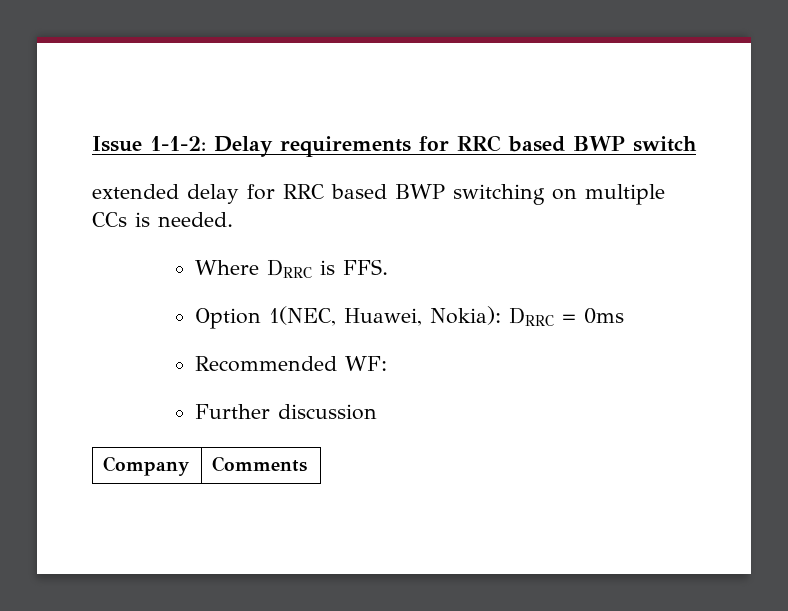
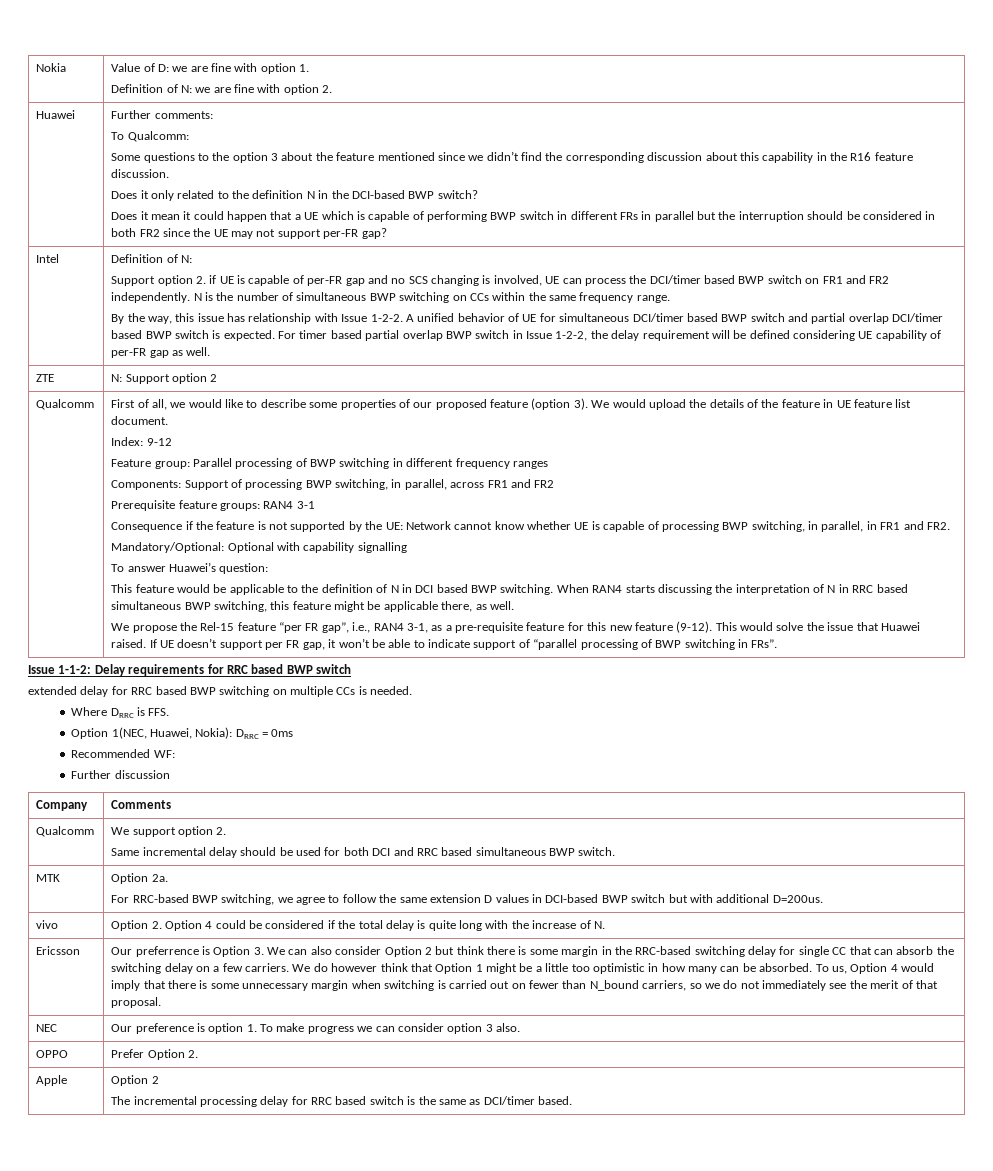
(92, 144) none -> [36,63,67,72] [111,63,310,74] [111,84,333,95] [36,110,76,119] [111,110,213,119] [111,131,189,142] [111,151,913,163] [111,169,170,178] [111,190,478,201] [111,211,936,222] [111,228,387,239] [36,254,60,263] [111,254,192,263] [111,275,890,286] [111,292,670,303] [111,313,944,324] [111,330,942,341] [111,347,211,358] [36,374,55,382] [111,373,218,384] [36,399,95,410] [111,398,912,410] [111,416,169,425] [111,437,172,446] [111,458,548,469] [111,479,555,490] [111,500,315,511] [111,521,950,532] [111,542,407,553] [111,562,269,574] [111,584,908,595] [111,601,514,612] [111,621,920,633] [111,638,778,650] Nokia | Value of D: we are fine with option 1. // Definition of N: we are fine with option 2. // Huawei | Further comments: // To Qualcomm: // Some questions to the option 3 about the feature mentioned since we didn’t find the corresponding discussion about this capability in the R16 feature discussion. // Does it only related to the definition N in the DCI-based BWP switch? // Does it mean it could happen that a UE which is capable of performing BWP switch in different FRs in parallel but the interruption should be considered in both FR2 since the UE may not support per-FR gap? // Intel | Definition of N: // Support option 2. if UE is capable of per-FR gap and no SCS changing is involved, UE can process the DCI/timer based BWP switch on FR1 and FR2 independently. N is the number of simultaneous BWP switching on CCs within the same frequency range. // By the way, this issue has relationship with Issue 1-2-2. A unified behavior of UE for simultaneous DCI/timer based BWP switch and partial overlap DCI/timer based BWP switch is expected. For timer based partial overlap BWP switch in Issue 1-2-2, the delay requirement will be defined considering UE capability of per-FR gap as well. // ZTE | N: Support option 2 // Qualcomm | First of all, we would like to describe some properties of our proposed feature (option 3). We would upload the details of the feature in UE feature list document. // Index: 9-12 // Feature group: Parallel processing of BWP switching in different frequency ranges // Components: Support of processing BWP switching, in parallel, across FR1 and FR2 // Prerequisite feature groups: RAN4 3-1 // Consequence if the feature is not supported by the UE: Network cannot know whether UE is capable of processing BWP switching, in parallel, in FR1 and FR2. // Mandatory/Optional: Optional with capability signalling // To answer Huawei’s question: // This feature would be applicable to the definition of N in DCI based BWP switching. When RAN4 starts discussing the interpretation of N in RRC based simultaneous BWP switching, this feature might be applicable there, as well. // We propose the Rel-15 feature “per FR gap”, i.e., RAN4 3-1, as a pre-requisite feature for this new feature (9-12). This would solve the issue that Huawei raised. If UE doesn’t support per FR gap, it won’t be able to indicate support of “parallel processing of BWP switching in FRs”. //
(308, 464) none -> [36,826,95,837] [111,826,227,837] [111,847,616,858] [36,874,61,882] [111,873,168,884] [111,894,823,905] [36,920,59,929] [111,920,605,931] [36,946,81,955] [111,946,954,957] [111,963,935,974] [111,980,938,991] [111,997,162,1008] [36,1024,58,1032] [111,1023,521,1034] [36,1050,69,1058] [111,1049,198,1060] [36,1075,68,1086] [111,1075,159,1086] [111,1096,573,1107] // Qualcomm | We support option 2. // Same incremental delay should be used for both DCI and RRC based simultaneous BWP switch. // MTK | Option 2a. // For RRC-based BWP switching, we agree to follow the same extension D values in DCI-based BWP switch but with additional D=200us. // vivo | Option 2. Option 4 could be considered if the total delay is quite long with the increase of N. // Ericsson | Our preferrence is Option 3. We can also consider Option 2 but think there is some margin in the RRC-based switching delay for single CC that can absorb the switching delay on a few carriers. We do however think that Option 1 might be a little too optimistic in how many can be absorbed. To us, Option 4 would imply that there is some unnecessary margin when switching is carried out on fewer than N_bound carriers, so we do not immediately see the merit of that proposal. // NEC | Our preference is option 1. To make progress we can consider option 3 also. // OPPO | Prefer Option 2. // Apple | Option 2 // The incremental processing delay for RRC based switch is the same as DCI/timer based.

